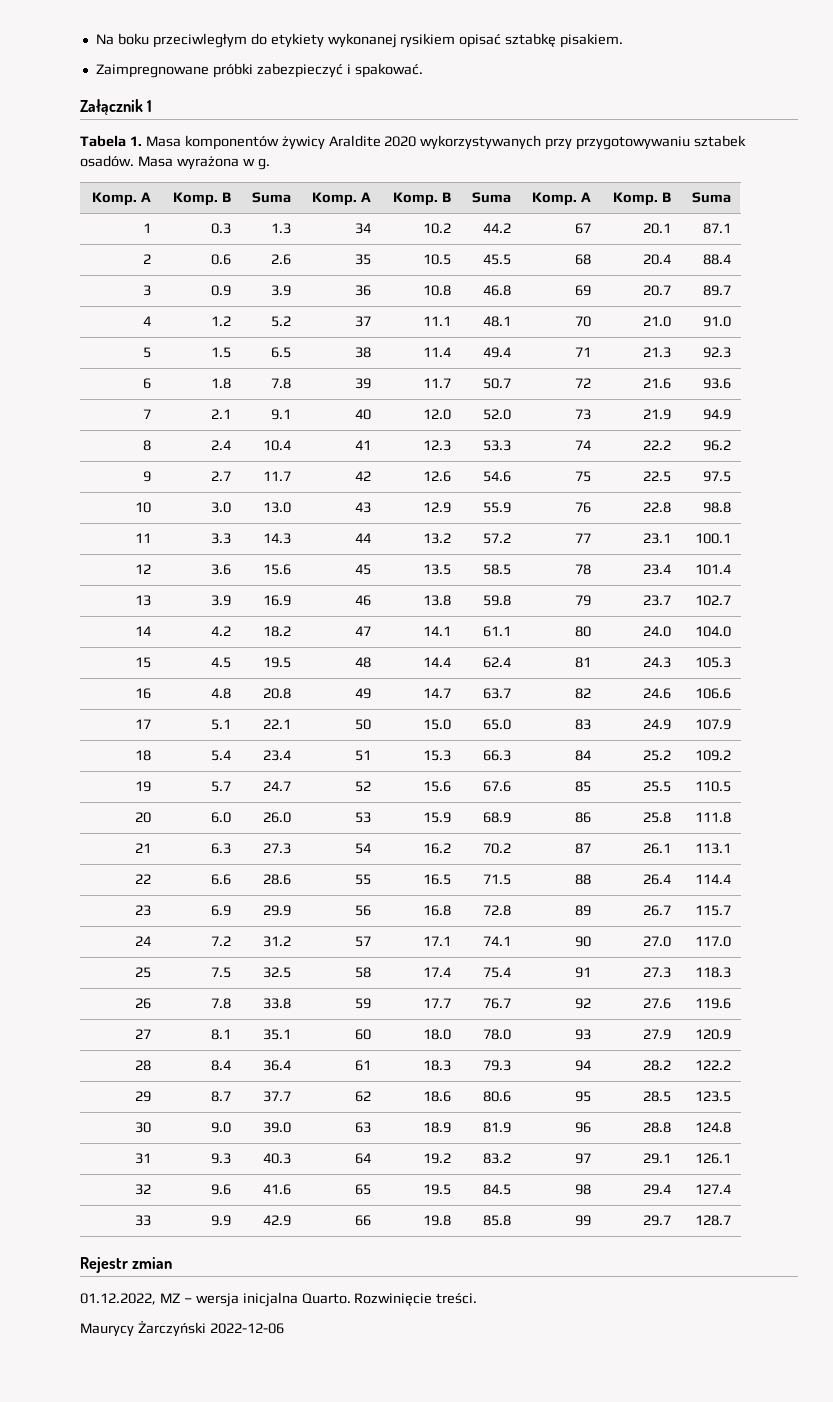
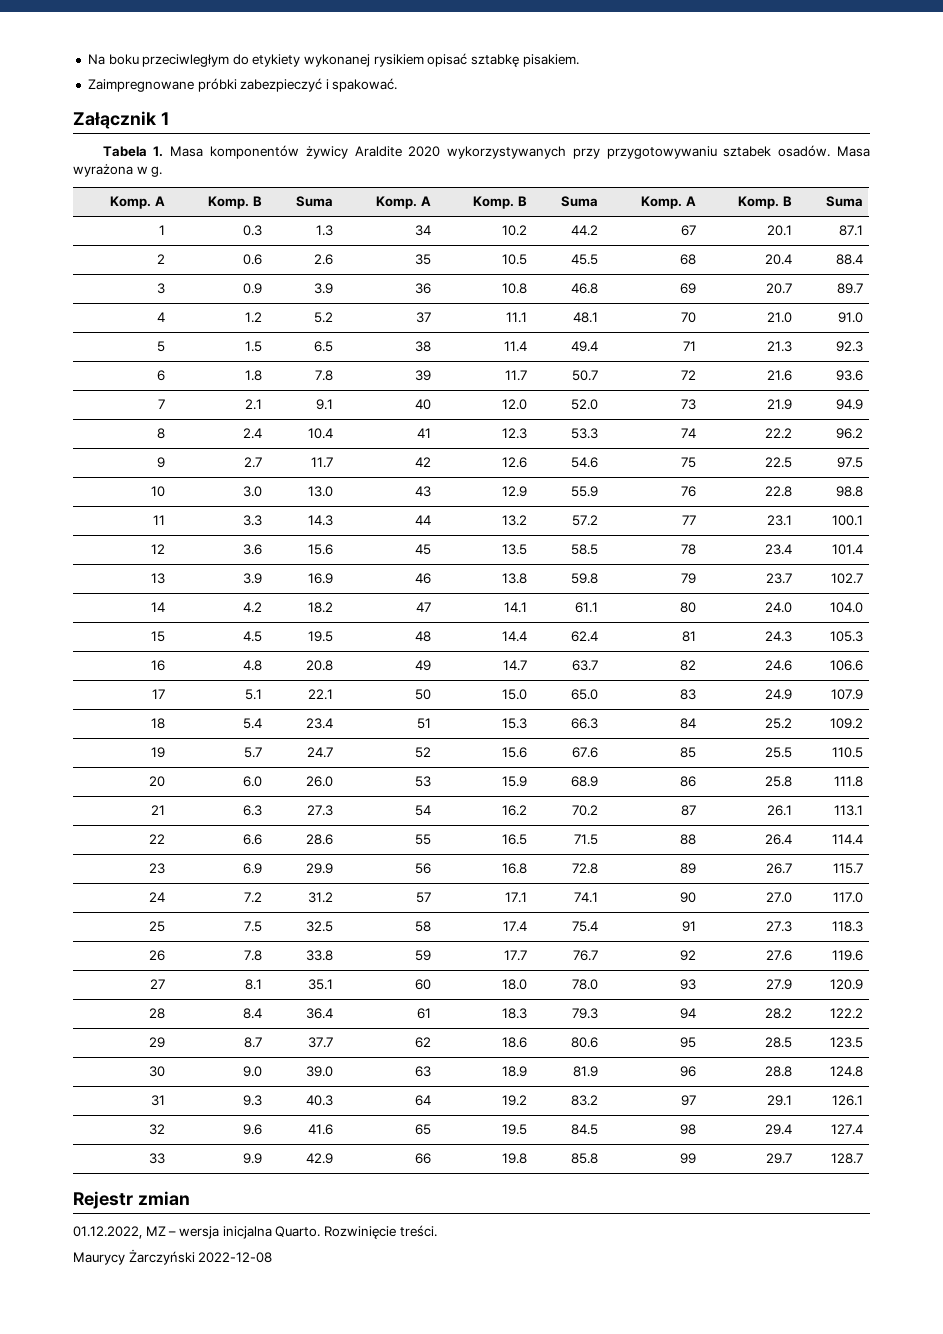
[209,1323,284,1334] 2022-12-06 -> [198,1252,273,1263] 2022-12-08

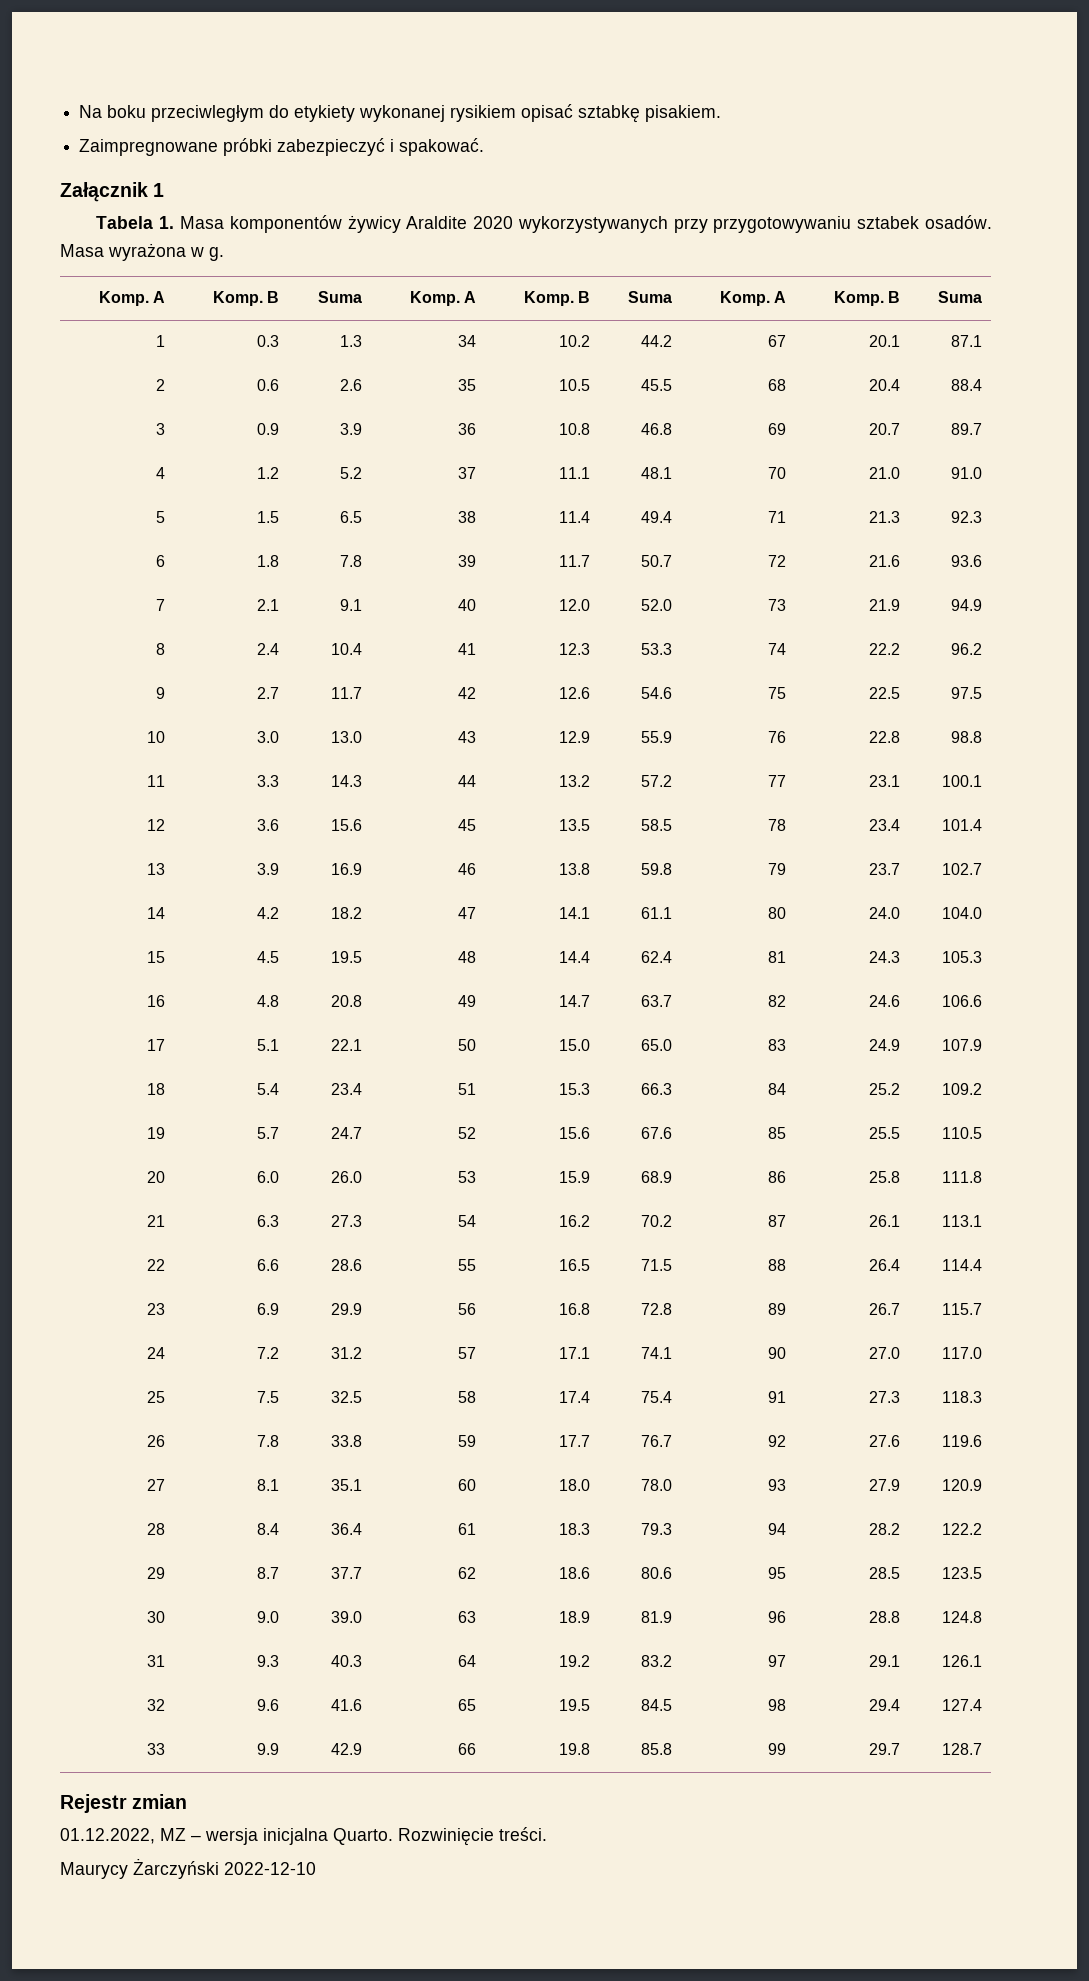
[198,1252,273,1263] 2022-12-08 -> [224,1862,316,1875] 2022-12-10

